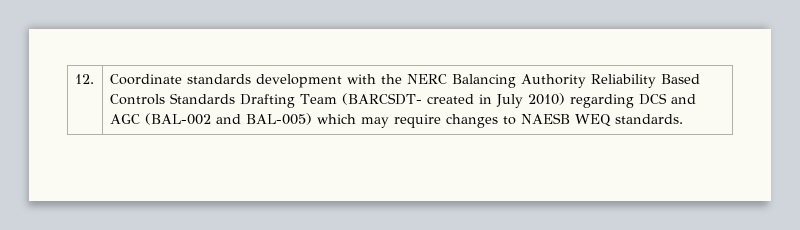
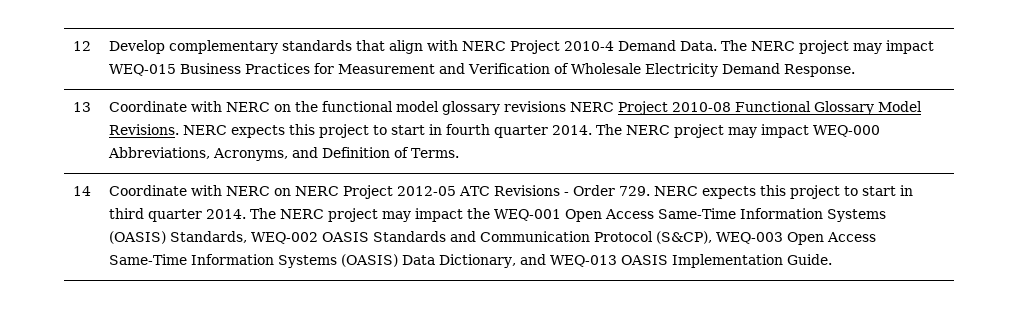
[74,74,94,84] [109,74,700,88] [109,93,696,108] [109,113,683,128] 12. | Coordinate standards development with the NERC Balancing Authority Reliability Based Controls Standards Drafting Team (BARCSDT- created in July 2010) regarding DCS and AGC (BAL-002 and BAL-005) which may require changes to NAESB WEQ standards. -> [72,41,91,51] [108,40,934,54] [108,63,855,77] [72,102,91,112] [108,101,922,115] [108,124,880,138] [107,147,459,161] [72,186,91,196] [108,185,913,199] [108,208,886,222] [108,231,876,245] [108,254,832,268] 12 | Develop complementary standards that align with NERC Project 2010-4 Demand Data. The NERC project may impact WEQ-015 Business Practices for Measurement and Verification of Wholesale Electricity Demand Response. // 13 | Coordinate with NERC on the functional model glossary revisions NERC Project 2010-08 Functional Glossary Model Revisions. NERC expects this project to start in fourth quarter 2014. The NERC project may impact WEQ-000 Abbreviations, Acronyms, and Definition of Terms. // 14 | Coordinate with NERC on NERC Project 2012-05 ATC Revisions - Order 729. NERC expects this project to start in third quarter 2014. The NERC project may impact the WEQ-001 Open Access Same-Time Information Systems (OASIS) Standards, WEQ-002 OASIS Standards and Communication Protocol (S&CP), WEQ-003 Open Access Same-Time Information Systems (OASIS) Data Dictionary, and WEQ-013 OASIS Implementation Guide.

